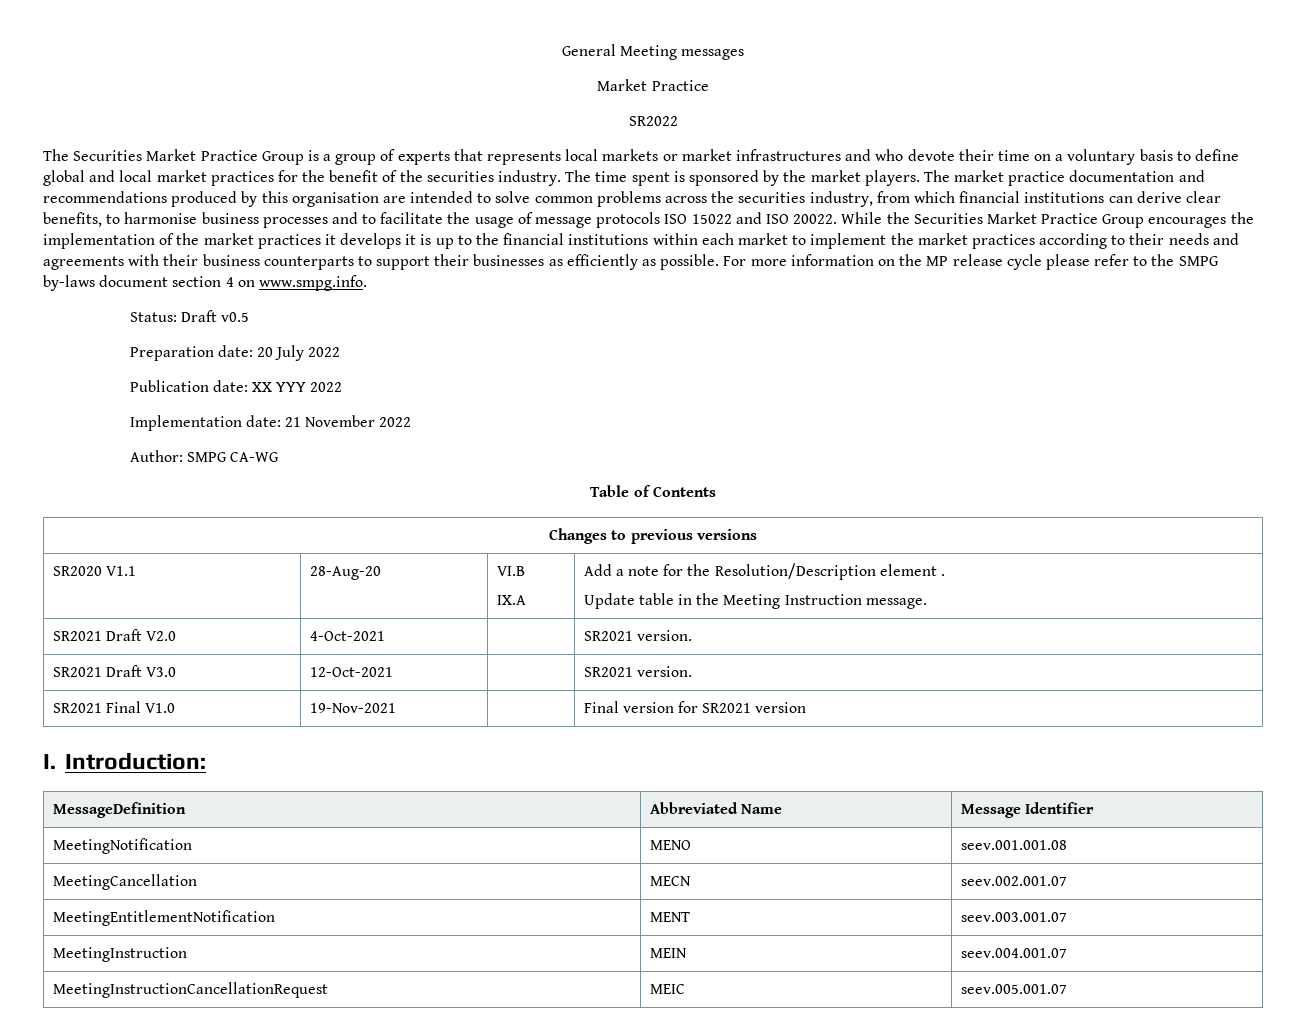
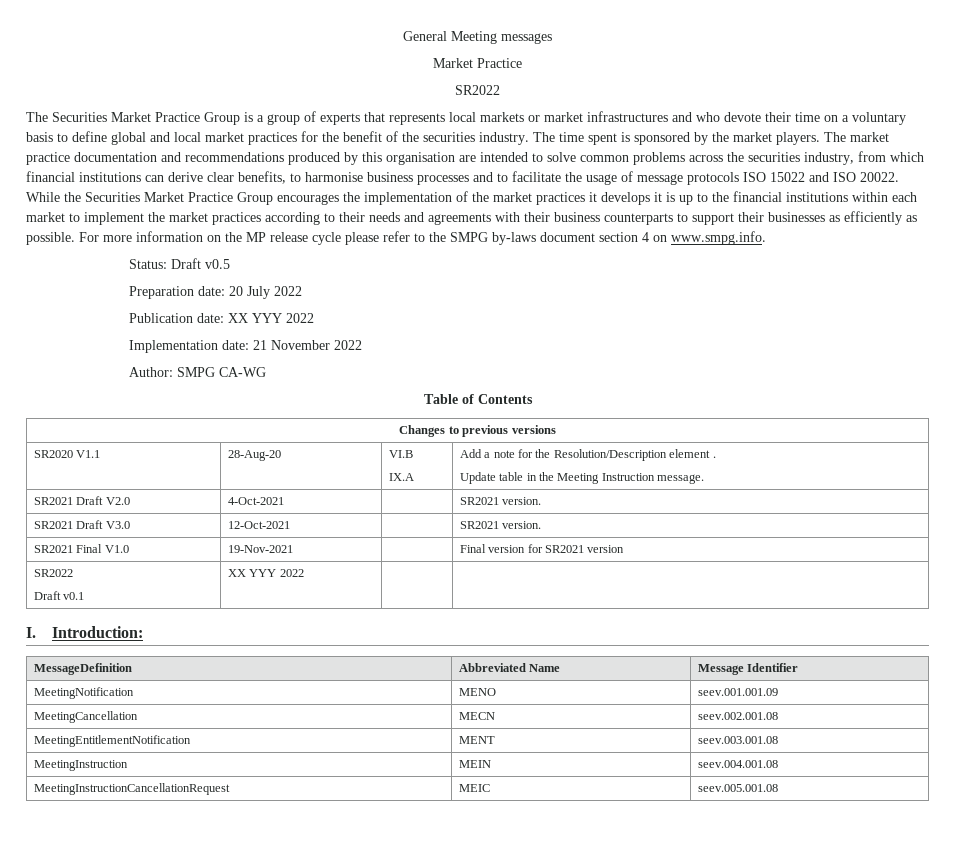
(807, 707) none -> [33,569,73,577] [33,591,85,600] [227,569,304,577] // SR2022 // Draft v0.1 | XX YYY 2022 | |
[960,840,1067,850] seev.001.001.08 -> [697,688,778,696] seev.001.001.09
[960,876,1067,886] seev.002.001.07 -> [697,712,778,720] seev.002.001.08
[960,912,1067,922] seev.003.001.07 -> [697,736,778,744] seev.003.001.08
[960,948,1067,958] seev.004.001.07 -> [697,760,778,768] seev.004.001.08
[960,984,1067,994] seev.005.001.07 -> [697,784,778,792] seev.005.001.08

